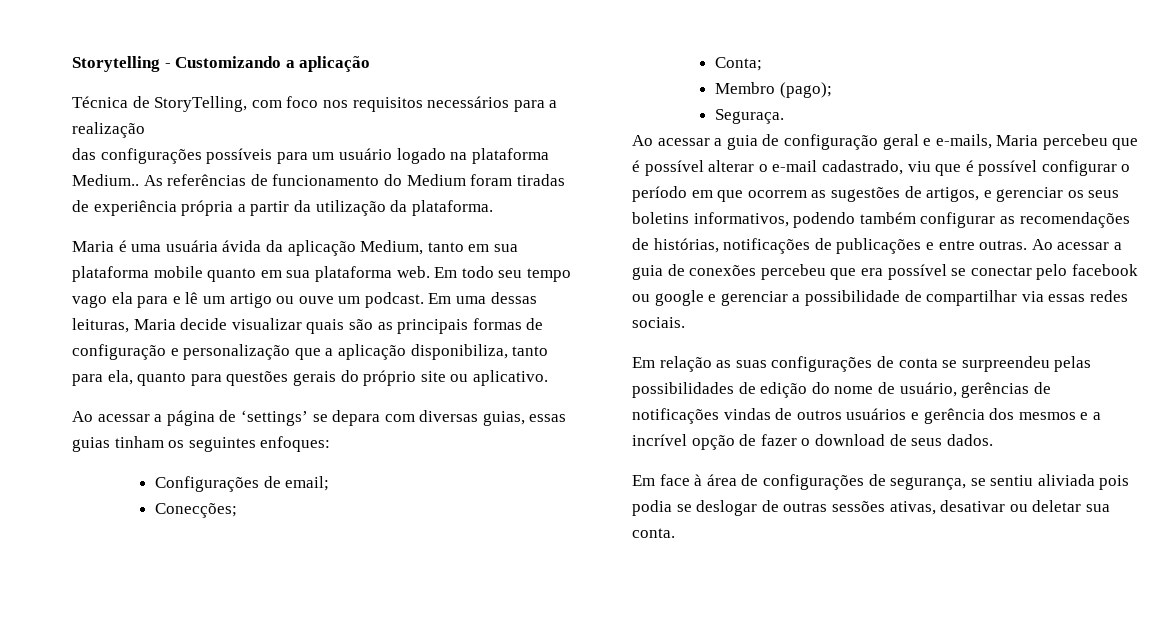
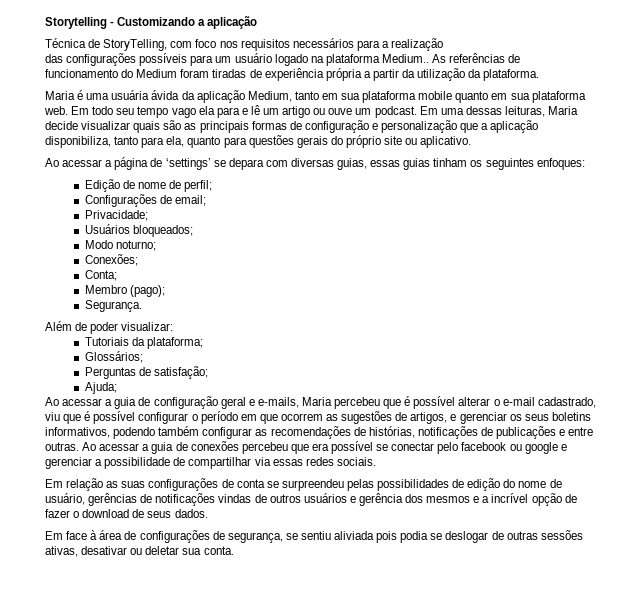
[154,476,330,492] [154,503,237,518] [714,57,762,71] [714,82,832,98] [714,109,784,124] Configurações de email; // Conecções; // Conta; // Membro (pago); // Seguraça. -> [84,179,213,192] [84,194,207,207] [84,210,148,221] [84,224,193,237] [84,240,156,251] [84,254,138,266] [84,270,117,281] [84,285,165,297] [84,300,142,312] [45,321,174,334] [84,337,204,349] [84,351,143,363] [84,366,209,379] [84,382,117,394] Edição de nome de perfil; // Configurações de email; // Privacidade; // Usuários bloqueados; // Modo noturno; // Conexões; // Conta; // Membro (pago); // Segurança. // Além de poder visualizar: // Tutoriais da plataforma; // Glossários; // Perguntas de satisfação; // Ajuda;

